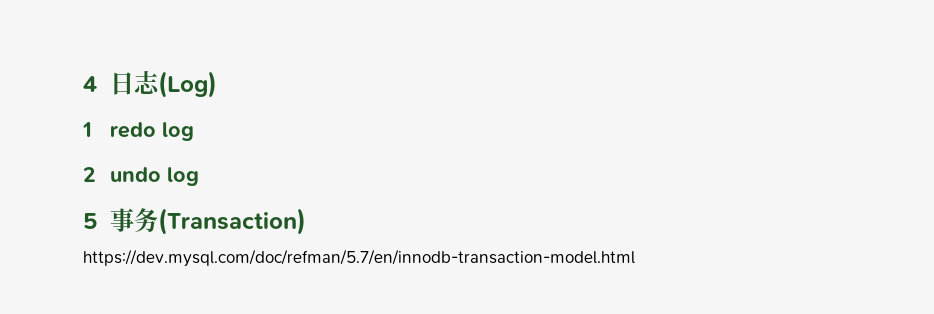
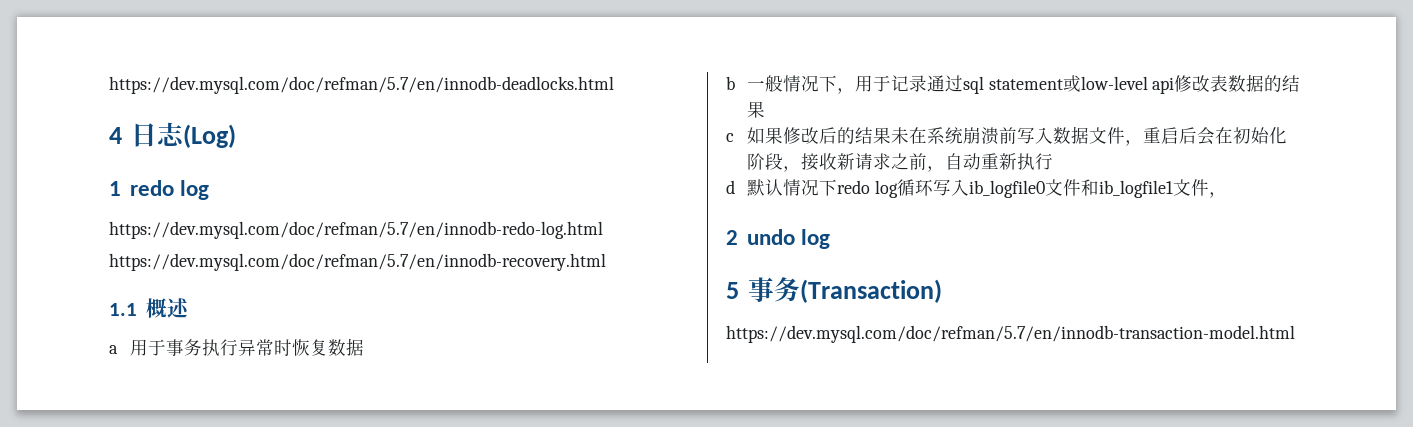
(83, 84) none -> [109,76,614,94] https://dev.mysql.com/doc/refman/5.7/en/innodb-deadlocks.html //
(195, 131) none -> [109,221,603,239] [109,253,606,271] [109,298,189,318] [109,338,364,356] [726,74,1301,94] [746,101,765,118] [726,126,1287,146] [746,153,1053,172] [726,179,1227,198] // https://dev.mysql.com/doc/refman/5.7/en/innodb-redo-log.html // https://dev.mysql.com/doc/refman/5.7/en/innodb-recovery.html // 1.1概述 // a用于事务执行异常时恢复数据 // b一般情况下，用于记录通过sql statement或low-level api修改表数据的结果 // c如果修改后的结果未在系统崩溃前写入数据文件，重启后会在初始化阶段，接收新请求之前，自动重新执行 // d默认情况下redo log循环写入ib_logfile0文件和ib_logfile1文件，

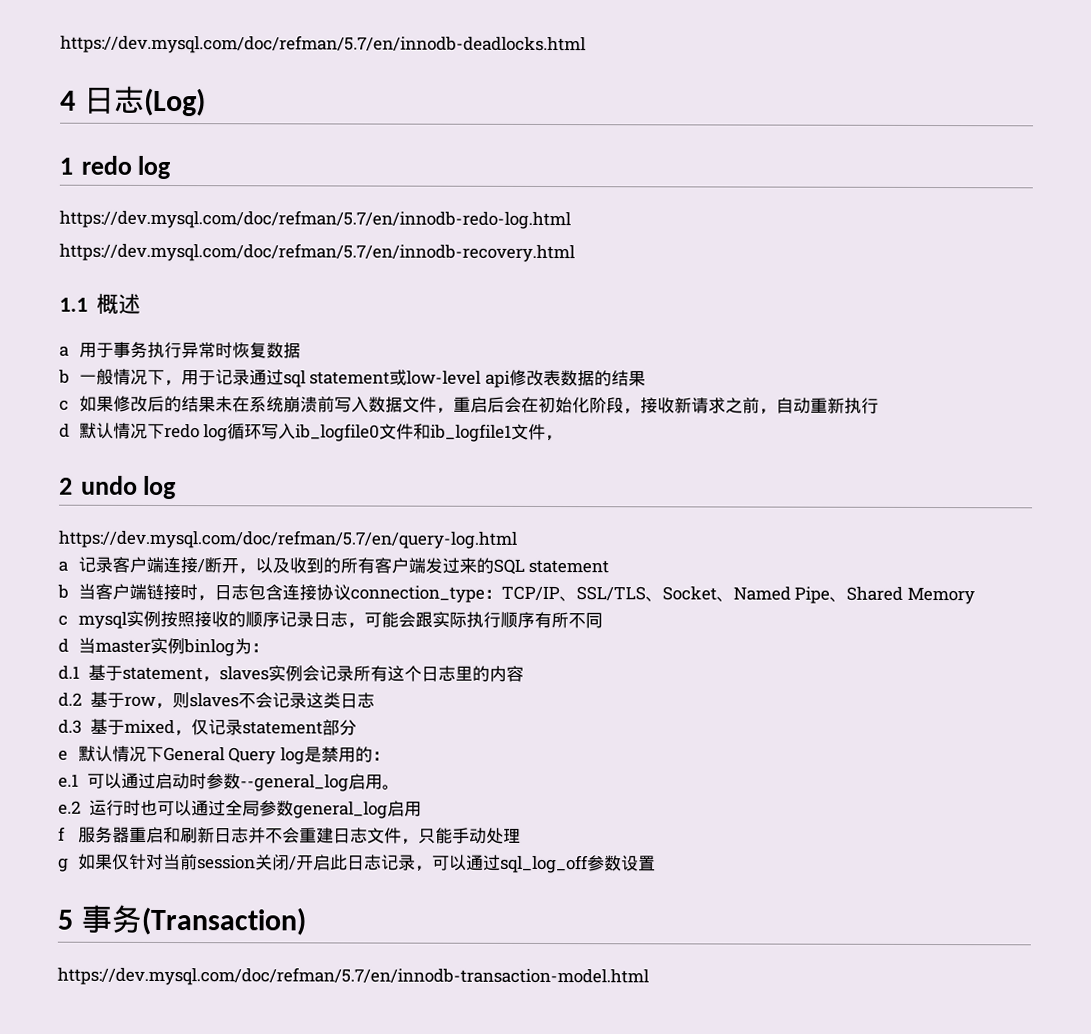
(831, 239) none -> [58,529,517,549] [58,556,610,575] [57,583,975,605] [58,610,603,629] [58,637,269,657] [58,664,524,683] [58,691,375,710] [58,718,357,737] [58,745,390,765] [58,772,400,792] [58,799,422,819] [58,826,521,845] [58,853,656,874] // https://dev.mysql.com/doc/refman/5.7/en/query-log.html // a记录客户端连接/断开，以及收到的所有客户端发过来的SQL statement // b当客户端链接时，日志包含连接协议connection_type：TCP/IP、SSL/TLS、Socket、Named Pipe、Shared Memory // c mysql实例按照接收的顺序记录日志，可能会跟实际执行顺序有所不同 // d当master实例binlog为： // d.1基于statement，slaves实例会记录所有这个日志里的内容 // d.2基于row，则slaves不会记录这类日志 // d.3基于mixed，仅记录statement部分 // e默认情况下General Query log是禁用的： // e.1可以通过启动时参数--general_log启用。 // e.2运行时也可以通过全局参数general_log启用 // f服务器重启和刷新日志并不会重建日志文件，只能手动处理 // g如果仅针对当前session关闭/开启此日志记录，可以通过sql_log_off参数设置

